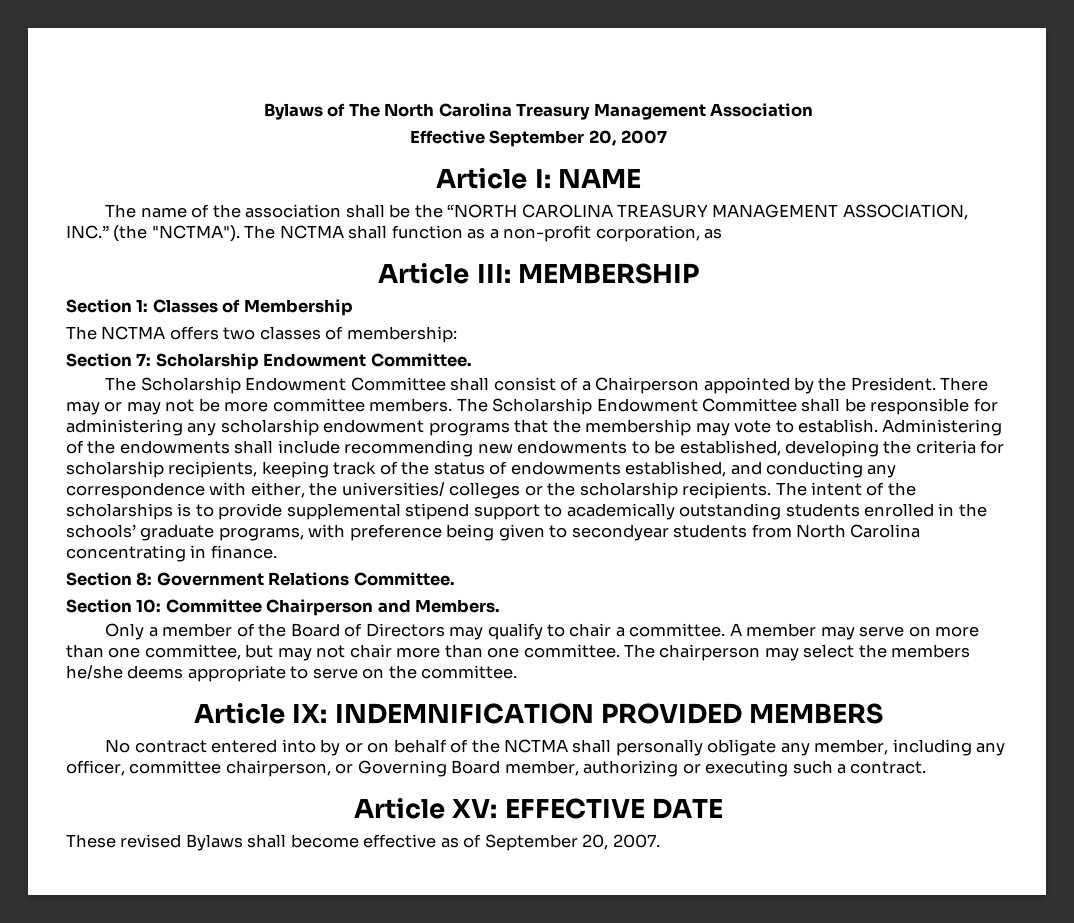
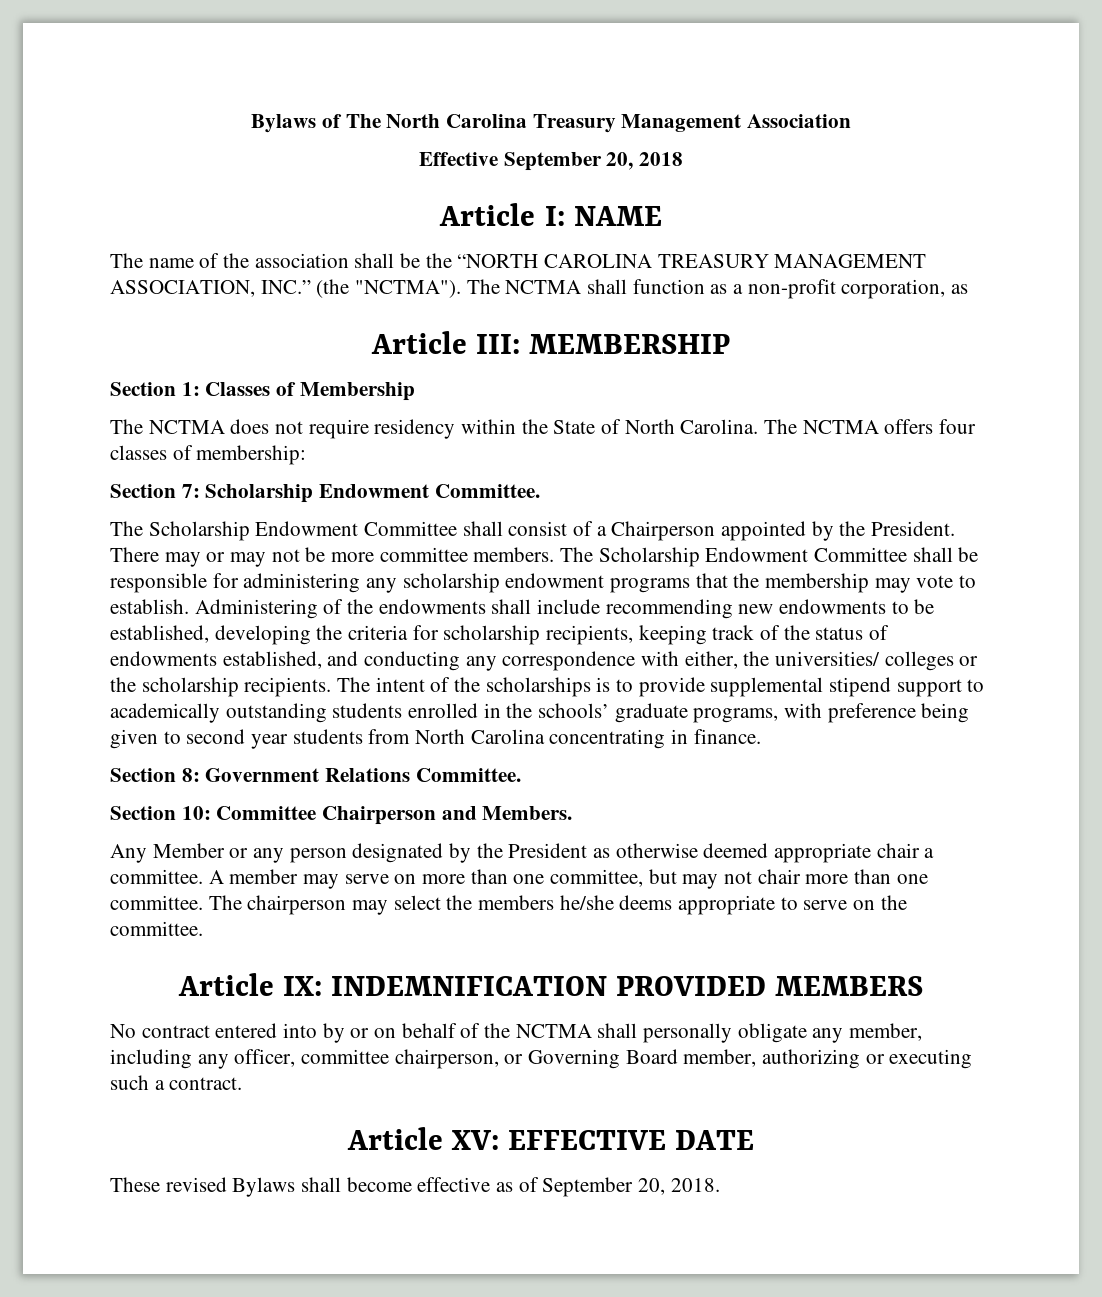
[621,130,668,144] 2007 -> [639,152,684,166] 2018
[169,326,256,340] offers two -> [230,419,977,439] does not require residency within the State of North Carolina. The NCTMA offers four
[571,524,669,541] secondyear -> [186,729,289,749] second year
[105,623,565,640] Only a member of the Board of Directors may qualify to -> [110,843,872,863] Any Member or any person designated by the President as otherwise deemed appropriate
[612,834,660,848] 2007. -> [670,1178,720,1192] 2018.

